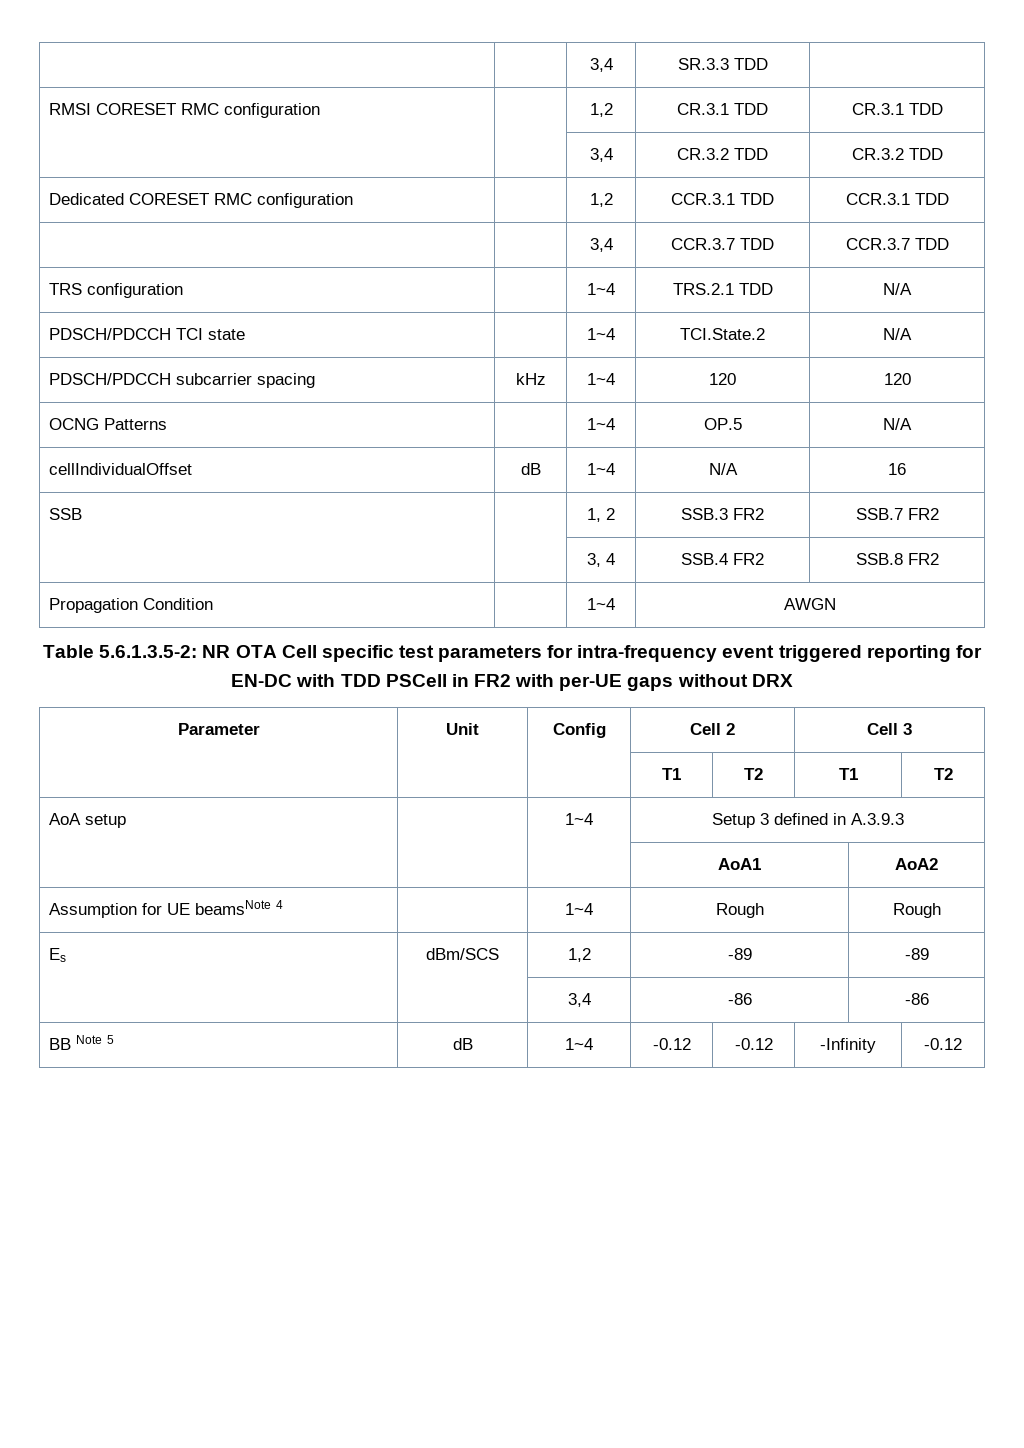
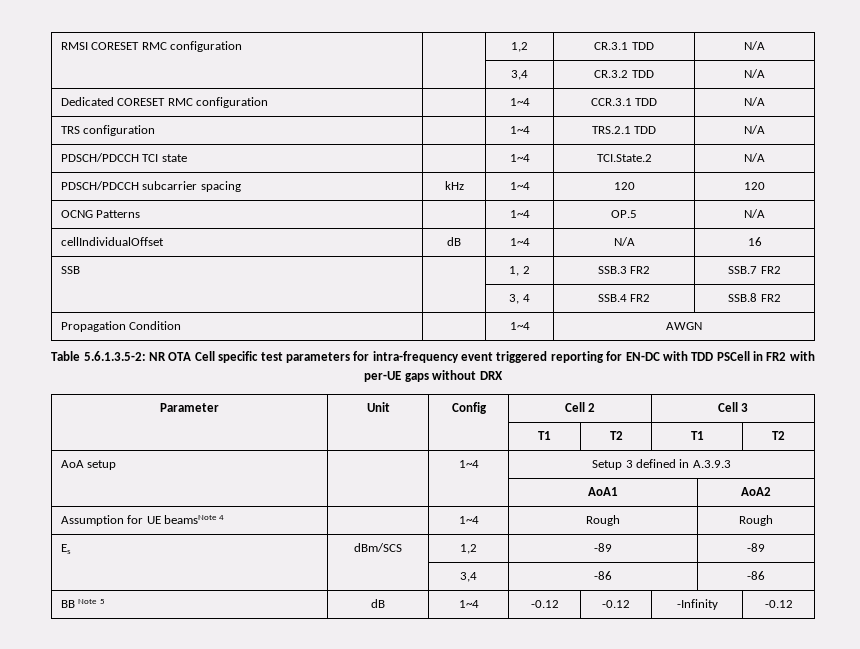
[589,58,613,72] [677,58,768,70] | | 3,4 | SR.3.3 TDD | // -> (60, 46) none
[851,103,943,115] CR.3.1 TDD -> [744,41,765,50] N/A
[851,148,943,160] CR.3.2 TDD -> [744,69,765,78] N/A
[589,193,613,207] 1,2 -> [509,98,530,106] 1~4
[845,193,949,205] [589,238,613,252] [671,238,774,250] [845,238,949,250] CCR.3.1 TDD // | | 3,4 | CCR.3.7 TDD | CCR.3.7 TDD -> [744,97,765,106] N/A

